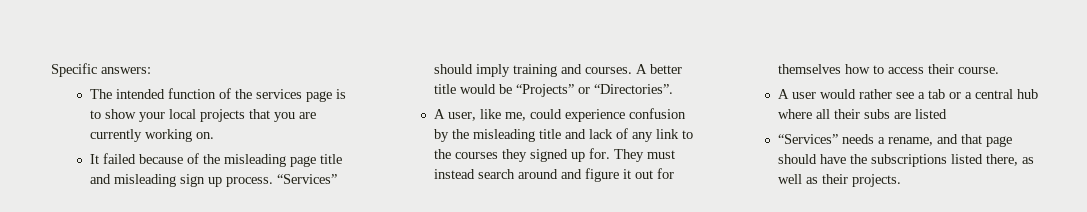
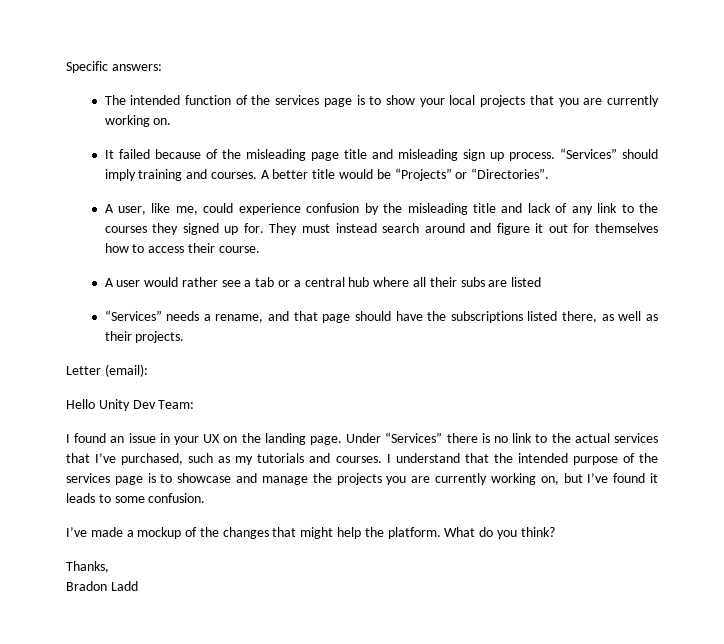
(901, 180) none -> [66,364,148,377] [66,399,195,411] [66,432,658,445] [66,453,658,465] [66,473,659,485] [66,493,206,503] [66,527,555,539] [66,561,109,573] [66,581,138,591] // Letter (email): // Hello Unity Dev Team: // I found an issue in your UX on the landing page. Under “Services” there is no link to the actual services that I’ve purchased, such as my tutorials and courses. I understand that the intended purpose of the services page is to showcase and manage the projects you are currently working on, but I’ve found it leads to some confusion. // I’ve made a mockup of the changes that might help the platform. What do you think? // Thanks, // Bradon Ladd

